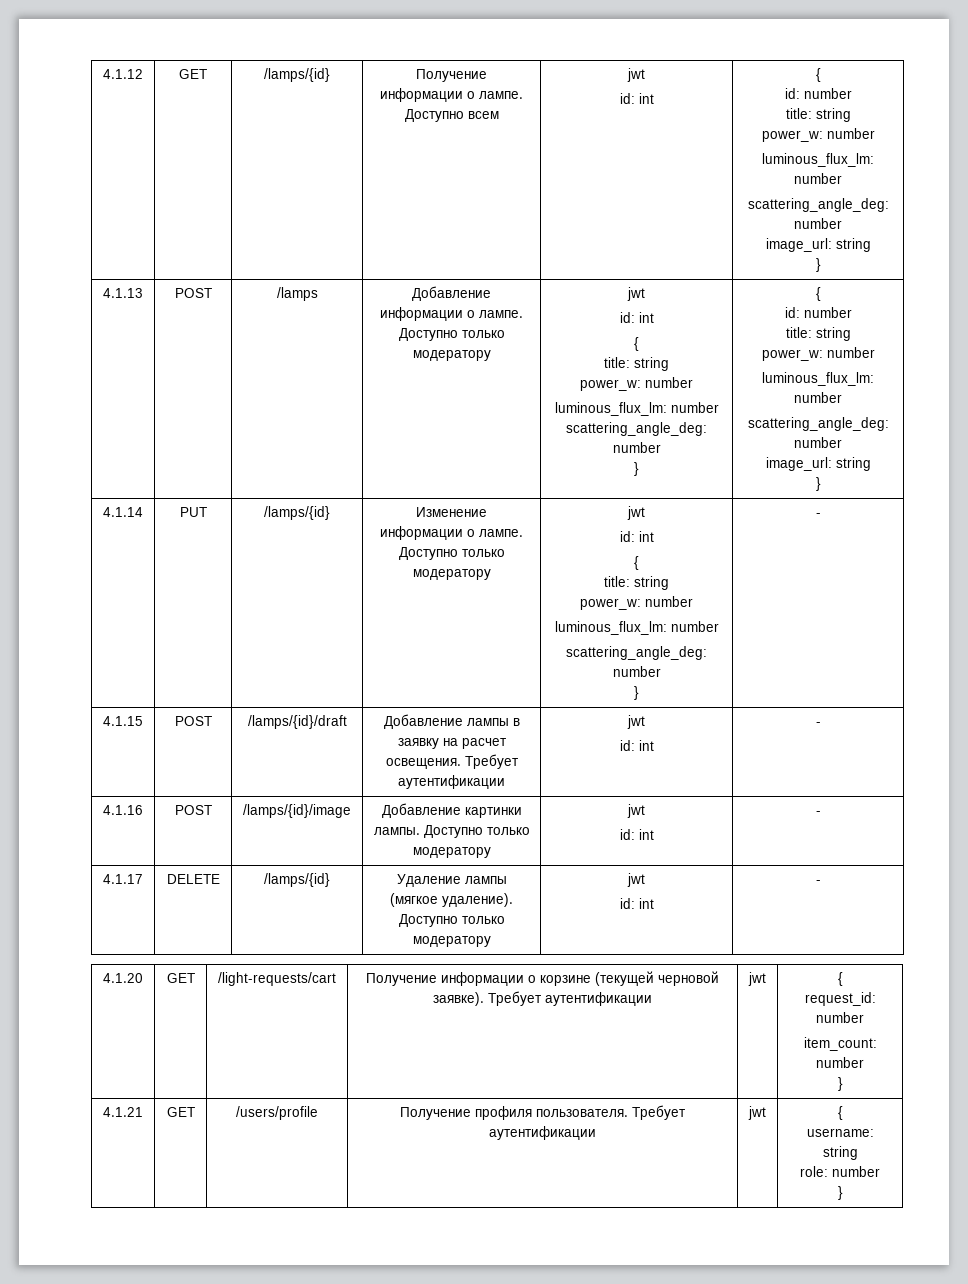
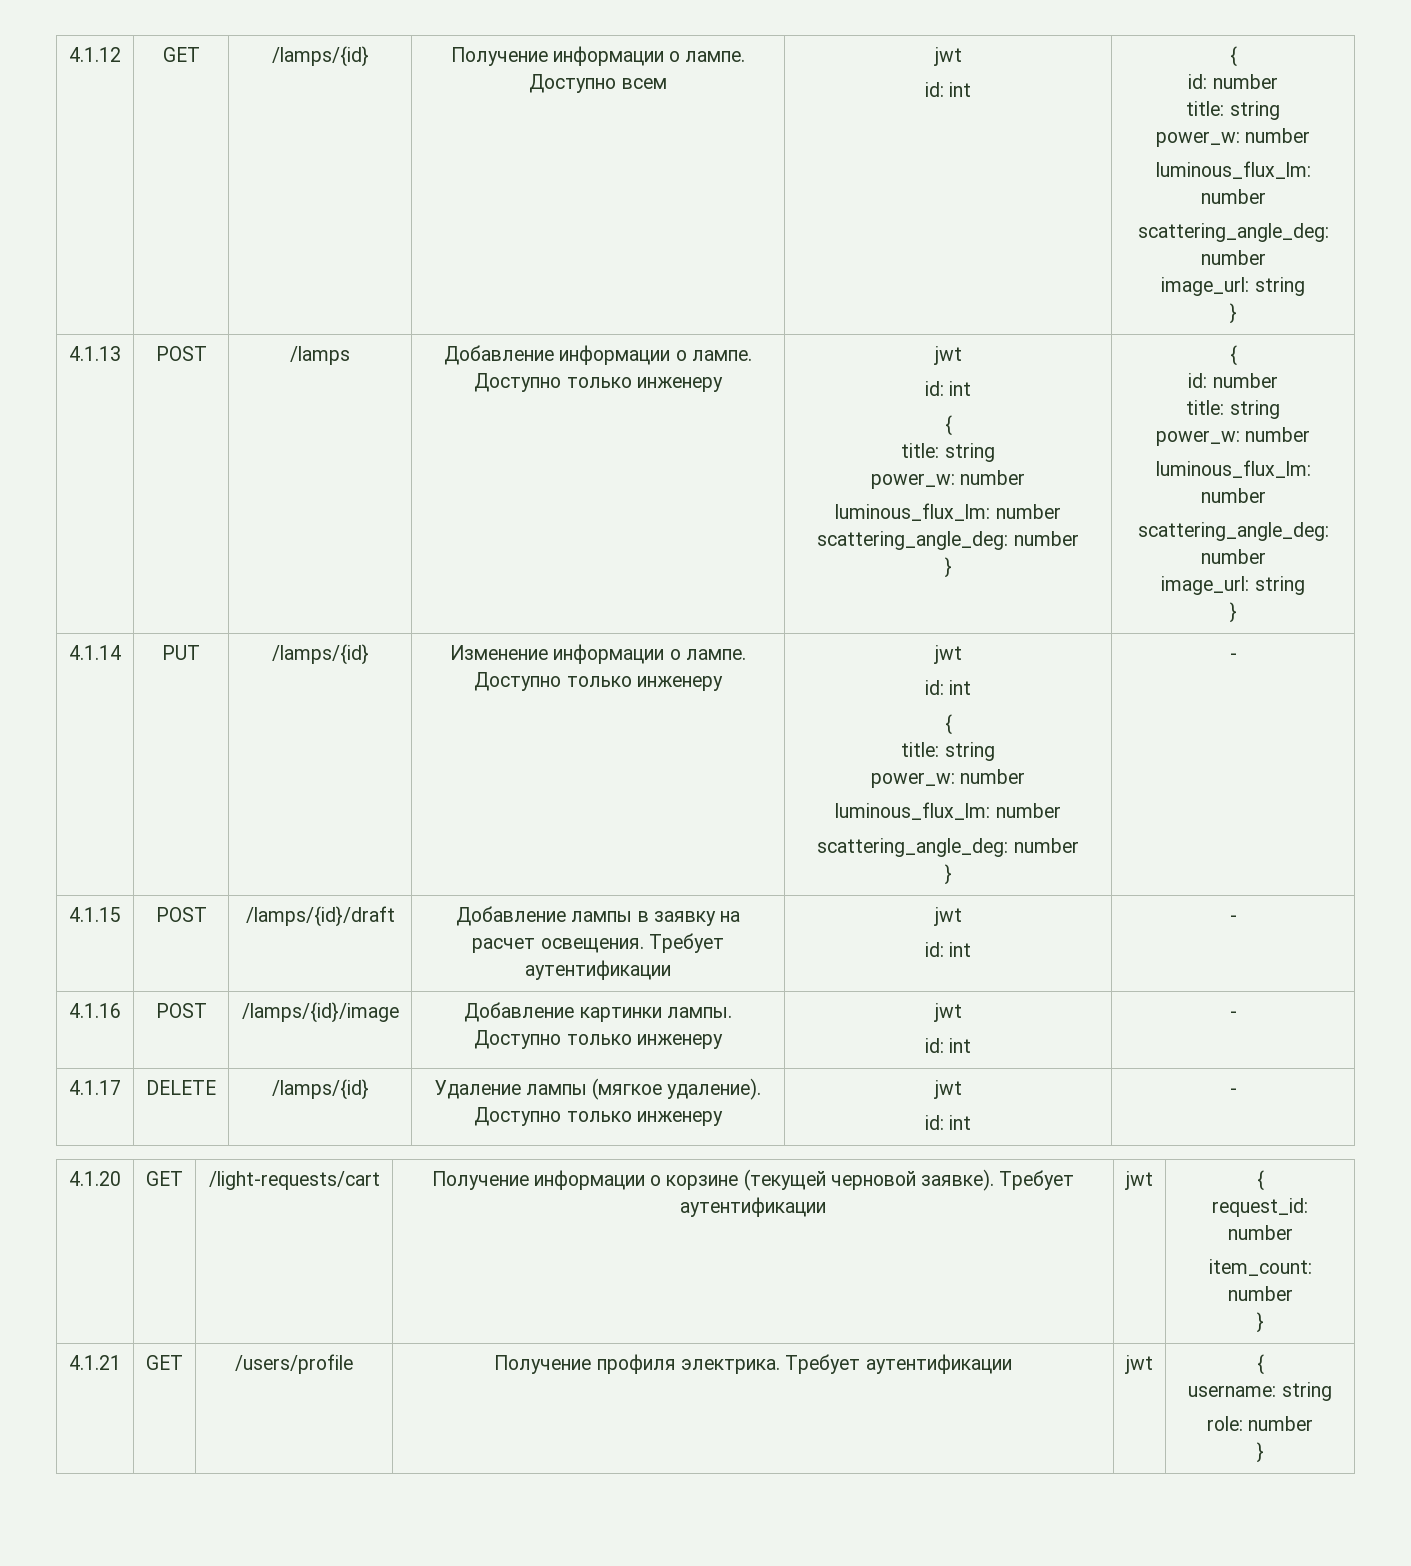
[412,350,491,361] модератору -> [636,377,723,392] инженеру
[412,569,491,580] модератору -> [636,676,723,691] инженеру
[412,847,491,858] модератору -> [636,1034,723,1049] инженеру
[412,936,491,947] модератору -> [636,1111,723,1126] инженеру
[536,1109,628,1117] пользователя. -> [681,1359,780,1374] электрика.

